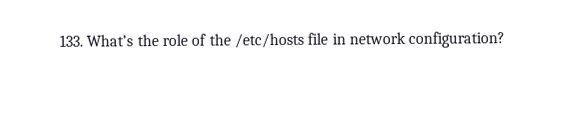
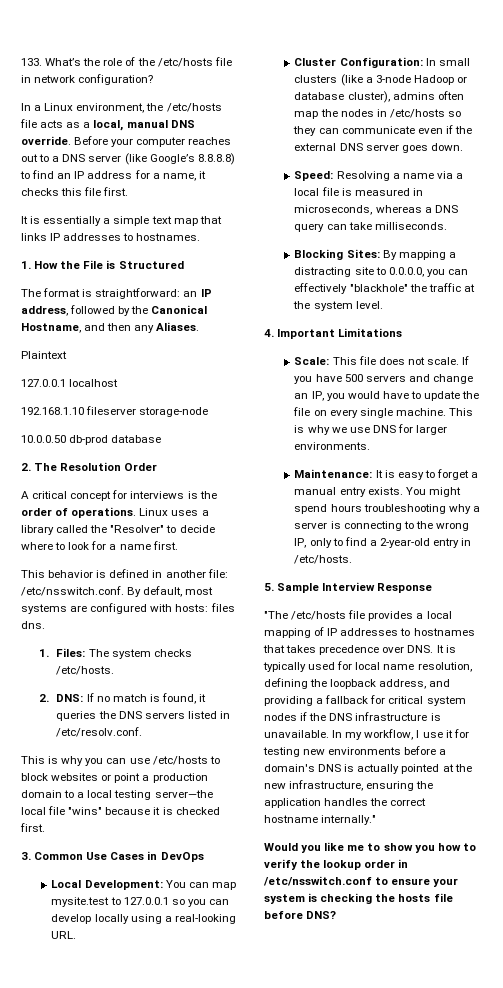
(506, 39) none -> [21,103,222,113] [20,119,195,131] [21,136,232,147] [21,153,235,165] [20,170,206,181] [21,187,129,196] [21,216,222,226] [21,233,201,241] [21,260,184,269] [21,288,212,299] [21,305,208,316] [21,322,200,333] [21,351,67,359] [21,379,119,387] [21,406,209,417] [21,435,162,445] [21,462,158,471] [21,490,217,501] [21,507,209,518] [21,525,215,535] [21,541,178,550] [21,569,228,578] [21,586,214,597] [21,603,235,614] [21,621,45,629] [38,648,192,659] [56,666,115,675] [38,693,207,704] [56,711,231,721] [56,727,143,737] [21,756,220,766] [21,773,208,783] [21,790,213,800] [21,806,220,815] [20,823,45,832] [21,851,204,862] [51,880,236,890] [51,897,229,907] [51,914,236,924] [51,931,77,939] [294,57,470,68] [294,74,467,86] [294,91,464,103] [294,109,461,119] [293,125,472,136] [294,143,463,153] [294,171,463,181] [294,187,423,196] [294,205,458,215] [294,222,447,232] [294,249,456,260] [294,267,468,277] [294,283,475,294] [293,301,383,311] [264,328,403,339] [294,356,470,365] [294,374,473,384] [294,391,480,401] [293,407,473,418] [294,424,448,435] [294,442,371,450] [294,469,479,480] [294,487,461,497] [294,504,480,514] [294,521,469,531] [294,537,472,548] [294,555,353,564] [264,582,433,593] [264,610,452,621] [264,627,475,638] [263,645,456,655] [263,661,472,672] [264,678,451,689] [264,695,466,706] [264,712,441,721] [264,729,469,740] [263,746,447,757] [264,764,472,774] [264,780,434,791] [264,798,427,808] [264,815,377,825] [264,842,476,853] [264,859,409,870] [263,876,459,887] [264,893,453,904] [264,911,337,919] // In a Linux environment, the /etc/hosts file acts as a local, manual DNS override. Before your computer reaches out to a DNS server (like Google’s 8.8.8.8) to find an IP address for a name, it checks this file first. // It is essentially a simple text map that links IP addresses to hostnames. // 1. How the File is Structured // The format is straightforward: an IP address, followed by the Canonical Hostname, and then any Aliases. // Plaintext // 127.0.0.1 localhost // 192.168.1.10 fileserver storage-node // 10.0.0.50 db-prod database // 2. The Resolution Order // A critical concept for interviews is the order of operations. Linux uses a library called the "Resolver" to decide where to look for a name first. // This behavior is defined in another file: /etc/nsswitch.conf. By default, most systems are configured with hosts: files dns. // 1. Files: The system checks /etc/hosts. // 2. DNS: If no match is found, it queries the DNS servers listed in /etc/resolv.conf. // This is why you can use /etc/hosts to block websites or point a production domain to a local testing server—the local file "wins" because it is checked first. // 3. Common Use Cases in DevOps // Local Development: You can map mysite.test to 127.0.0.1 so you can develop locally using a real-looking URL. // Cluster Configuration: In small clusters (like a 3-node Hadoop or database cluster), admins often map the nodes in /etc/hosts so they can communicate even if the external DNS server goes down. // Speed: Resolving a name via a local file is measured in microseconds, whereas a DNS query can take milliseconds. // Blocking Sites: By mapping a distracting site to 0.0.0.0, you can effectively "blackhole" the traffic at the system level. // 4. Important Limitations // Scale: This file does not scale. If you have 500 servers and change an IP, you would have to update the file on every single machine. This is why we use DNS for larger environments. // Maintenance: It is easy to forget a manual entry exists. You might spend hours troubleshooting why a server is connecting to the wrong IP, only to find a 2-year-old entry in /etc/hosts. // 5. Sample Interview Response // "The /etc/hosts file provides a local mapping of IP addresses to hostnames that takes precedence over DNS. It is typically used for local name resolution, defining the loopback address, and providing a fallback for critical system nodes if the DNS infrastructure is unavailable. In my workflow, I use it for testing new environments before a domain's DNS is actually pointed at the new infrastructure, ensuring the application handles the correct hostname internally." // Would you like me to show you how to verify the lookup order in /etc/nsswitch.conf to ensure your system is checking the hosts file before DNS?

